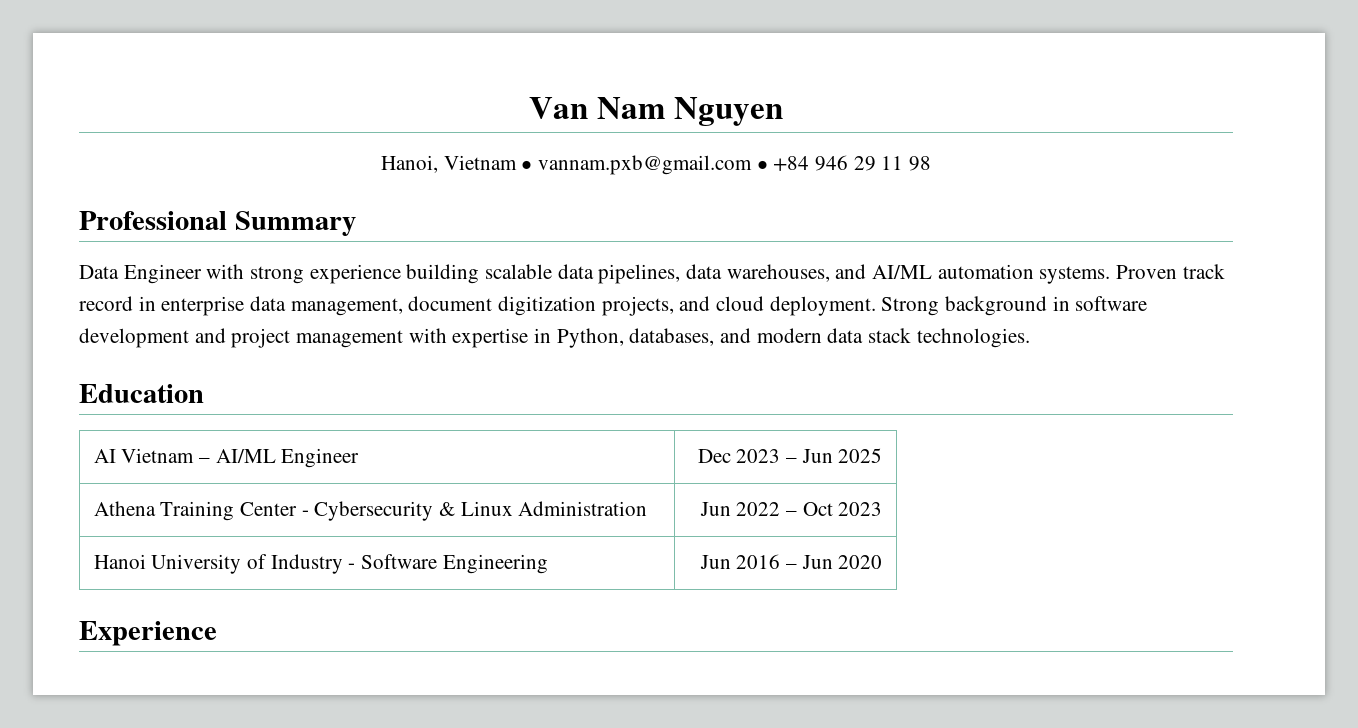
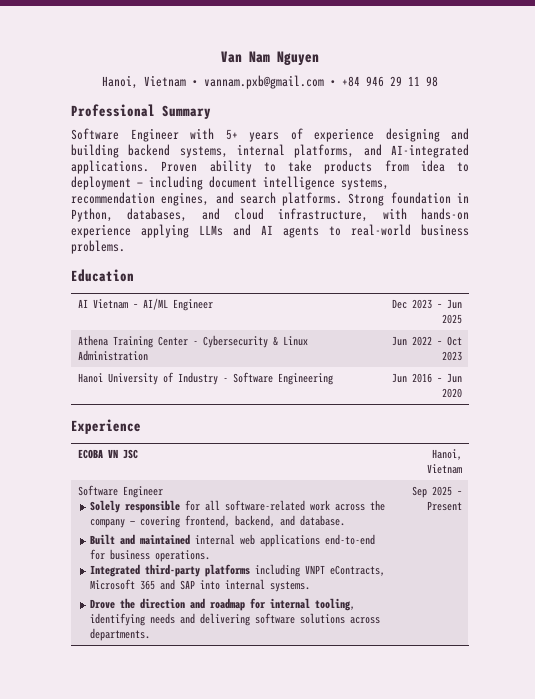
[79,265,119,279] Data -> [71,128,119,140] Software
[250,264,1225,284] [79,296,1148,316] [79,328,1030,348] strong experience building scalable data pipelines, data warehouses, and AI/ML automation systems. Proven track record in enterprise data management, document digitization projects, and cloud deployment. Strong background in software development and project management with expertise in Python, databases, and modern data stack technologies. -> [225,128,469,142] [71,144,469,158] [71,160,469,174] [71,176,389,190] [71,192,469,206] [71,208,469,222] [71,224,469,238] [71,240,125,254] 5+ years of experience designing and building backend systems, internal platforms, and AI-integrated applications. Proven ability to take products from idea to deployment — including document intelligence systems, recommendation engines, and search platforms. Strong foundation in Python, databases, and cloud infrastructure, with hands-on experience applying LLMs and AI agents to real-world business problems.
(217, 633) none -> [77,449,138,459] [432,449,463,460] [427,464,463,474] [77,485,163,498] [90,500,386,513] [90,515,346,528] [90,534,376,547] [90,549,211,562] [90,564,386,577] [90,579,311,592] [90,598,356,611] [90,613,381,626] [90,628,151,641] [412,486,463,498] [427,501,463,511] // ECOBA VN JSC | Hanoi, Vietnam // Software Engineer // Solely responsible for all software-related work across the company — covering frontend, backend, and database. // Built and maintained internal web applications end-to-end for business operations. // Integrated third-party platforms including VNPT eContracts, Microsoft 365 and SAP into internal systems. // Drove the direction and roadmap for internal tooling, identifying needs and delivering software solutions across departments. | Sep 2025 – Present

